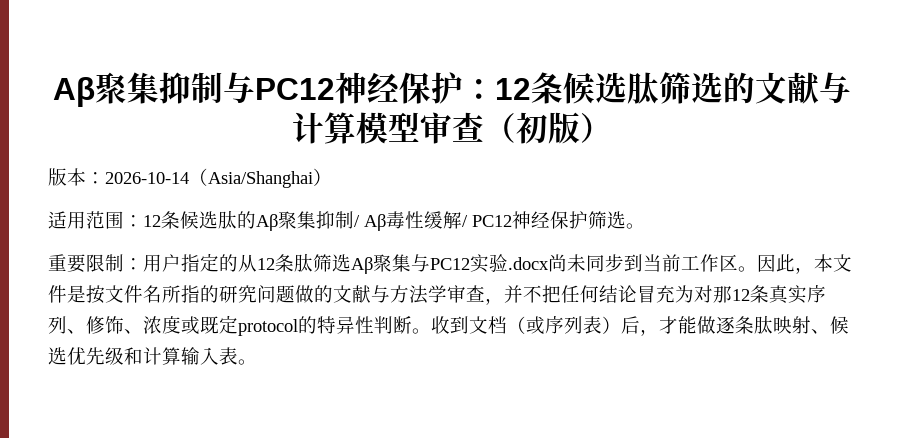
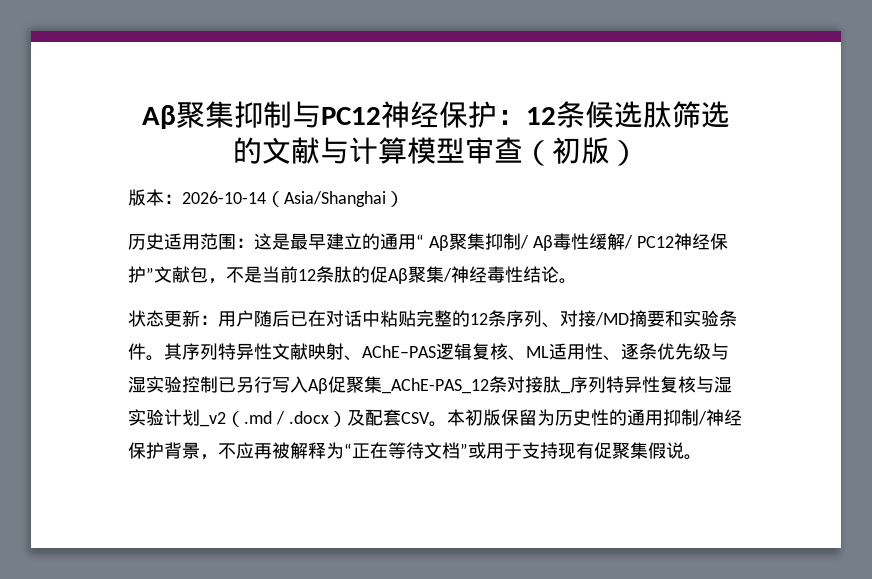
(332, 177) none -> [128,233,164,250] 历史
[143,210,256,229] 12条候选肽的 -> [254,233,424,250] 这是最早建立的通用“
[588,211,645,229] [48,253,852,274] [48,285,826,305] [48,315,849,336] [48,347,238,365] 筛选。 // 重要限制：用户指定的从12条肽筛选Aβ聚集与PC12实验.docx尚未同步到当前工作区。因此，本文件是按文件名所指的研究问题做的文献与方法学审查，并不把任何结论冒充为对那12条真实序列、修饰、浓度或既定protocol的特异性判断。收到文档（或序列表）后，才能做逐条肽映射、候选优先级和计算输入表 -> [146,266,577,284] [128,310,737,328] [128,343,729,361] [128,376,732,394] [128,409,742,427] [128,442,684,460] ”文献包，不是当前12条肽的促Aβ聚集/神经毒性结论。 // 状态更新：用户随后已在对话中粘贴完整的12条序列、对接/MD摘要和实验条件。其序列特异性文献映射、AChE–PAS逻辑复核、ML适用性、逐条优先级与湿实验控制已另行写入Aβ促聚集_AChE-PAS_12条对接肽_序列特异性复核与湿实验计划_v2（.md / .docx）及配套CSV。本初版保留为历史性的通用抑制/神经保护背景，不应再被解释为“正在等待文档”或用于支持现有促聚集假说

